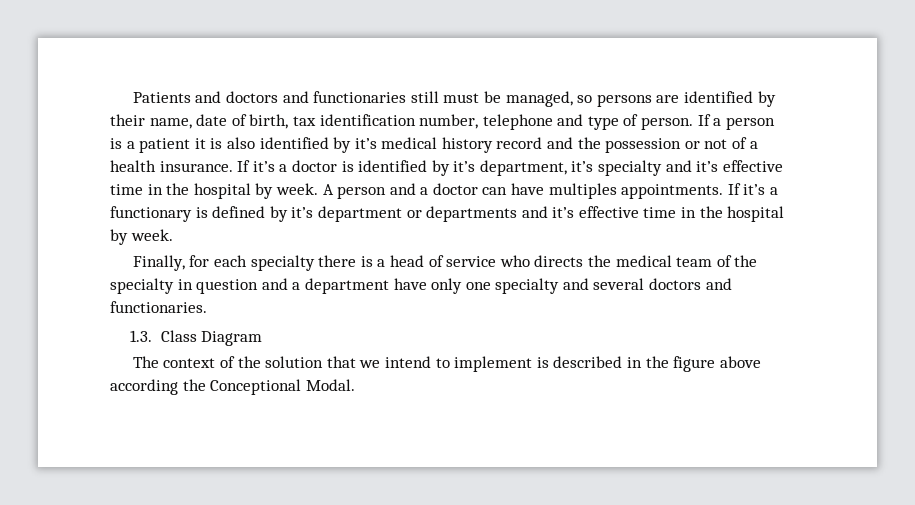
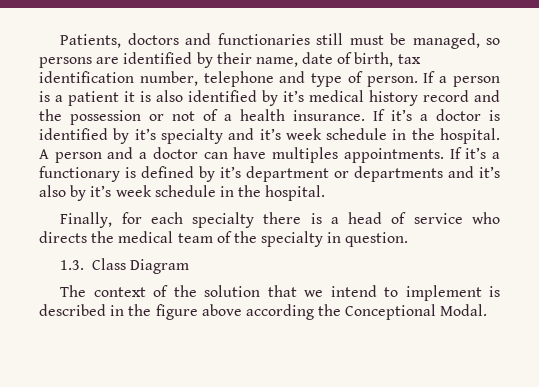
[132,91,222,103] Patients and -> [60,34,122,48] Patients,
[479,160,594,176] department, it’s -> (156, 134) none
[722,160,783,172] [110,183,318,199] effective time in the hospital by week. -> [285,128,501,144] week schedule in the hospital.
[578,206,785,222] [110,229,173,245] effective time in the hospital by week. -> [39,185,326,201] also by it’s week schedule in the hospital.
[196,278,732,294] [110,301,207,313] question and a department have only one specialty and several doctors and functionaries. -> [345,232,409,247] question.

